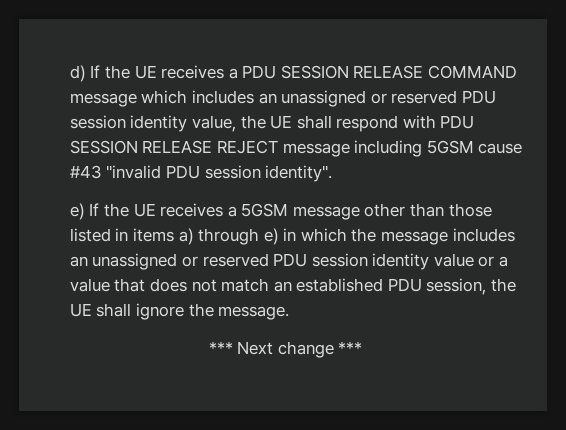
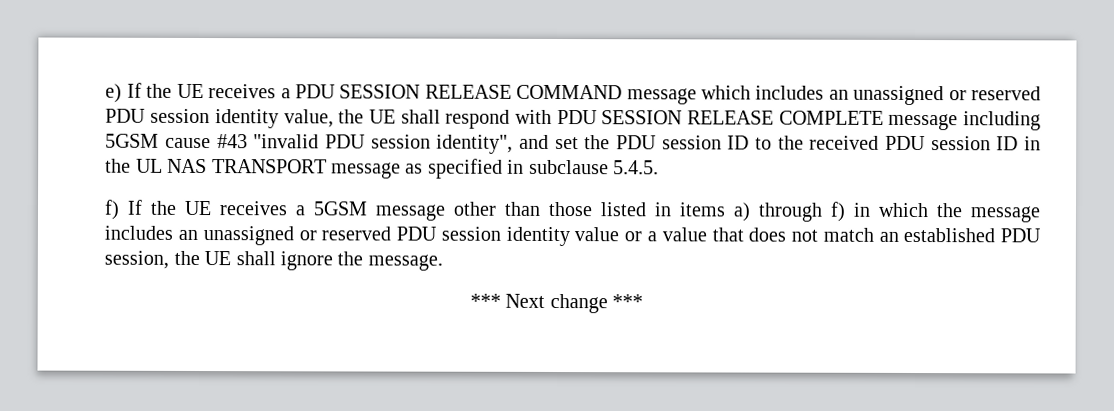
[69,65,86,82] d) -> [105,83,123,103] e)
[216,140,278,154] REJECT -> [778,110,884,125] COMPLETE
[265,165,333,182] [69,203,85,220] identity". // e) -> [436,134,1041,154] [105,158,660,179] [104,199,121,220] identity", and set the PDU session ID to the received PDU session ID in the UL NAS TRANSPORT message as specified in subclause 5.4.5. // f)
[263,228,279,245] e) -> [830,201,847,222] f)

